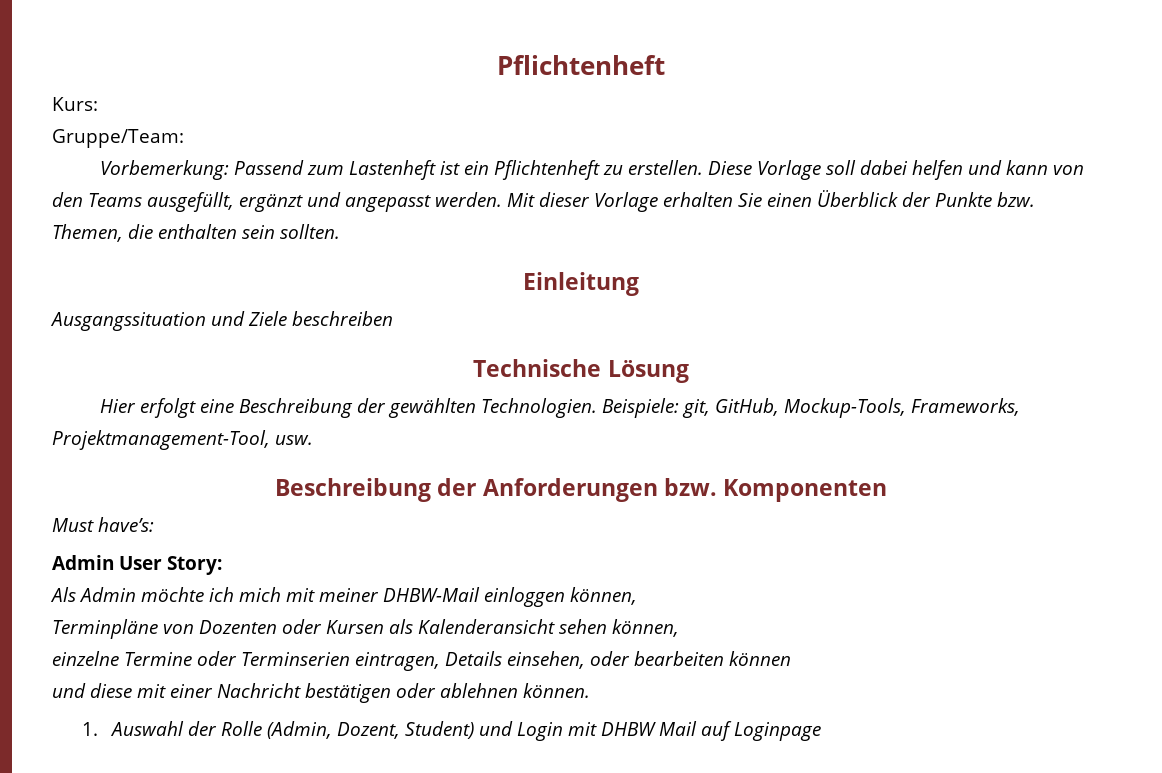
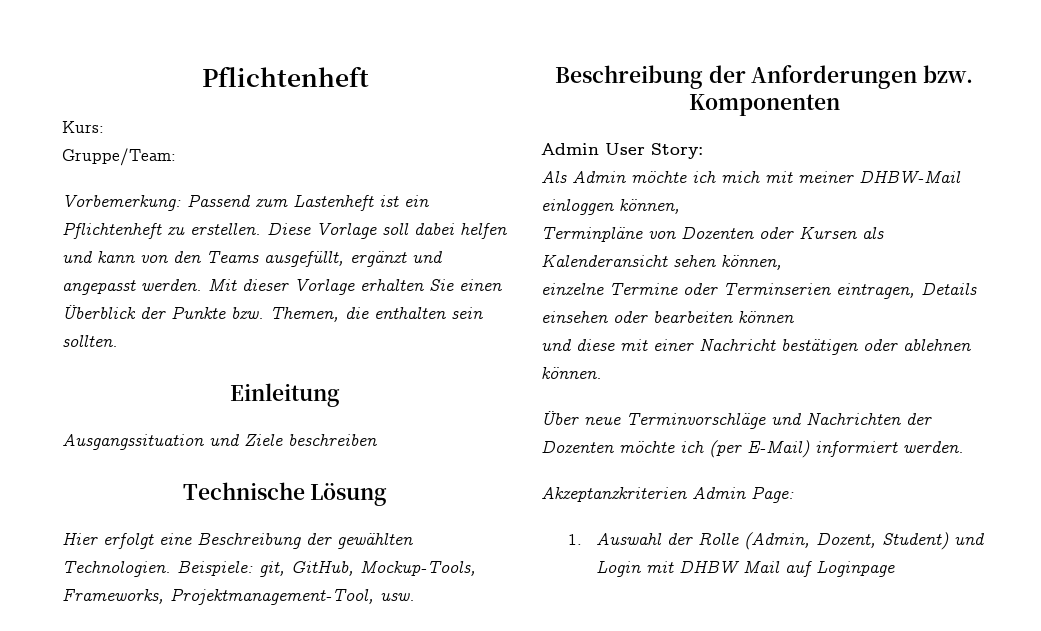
[52,517,154,532] // Must have’s: -> (840, 105) none
[506,651,585,669] einsehen, -> [541,311,608,323] einsehen
(590, 690) none -> [541,411,932,429] [541,440,964,458] [541,486,794,503] // Über neue Terminvorschläge und Nachrichten der Dozenten möchte ich (per E-Mail) informiert werden. // Akzeptanzkriterien Admin Page:

